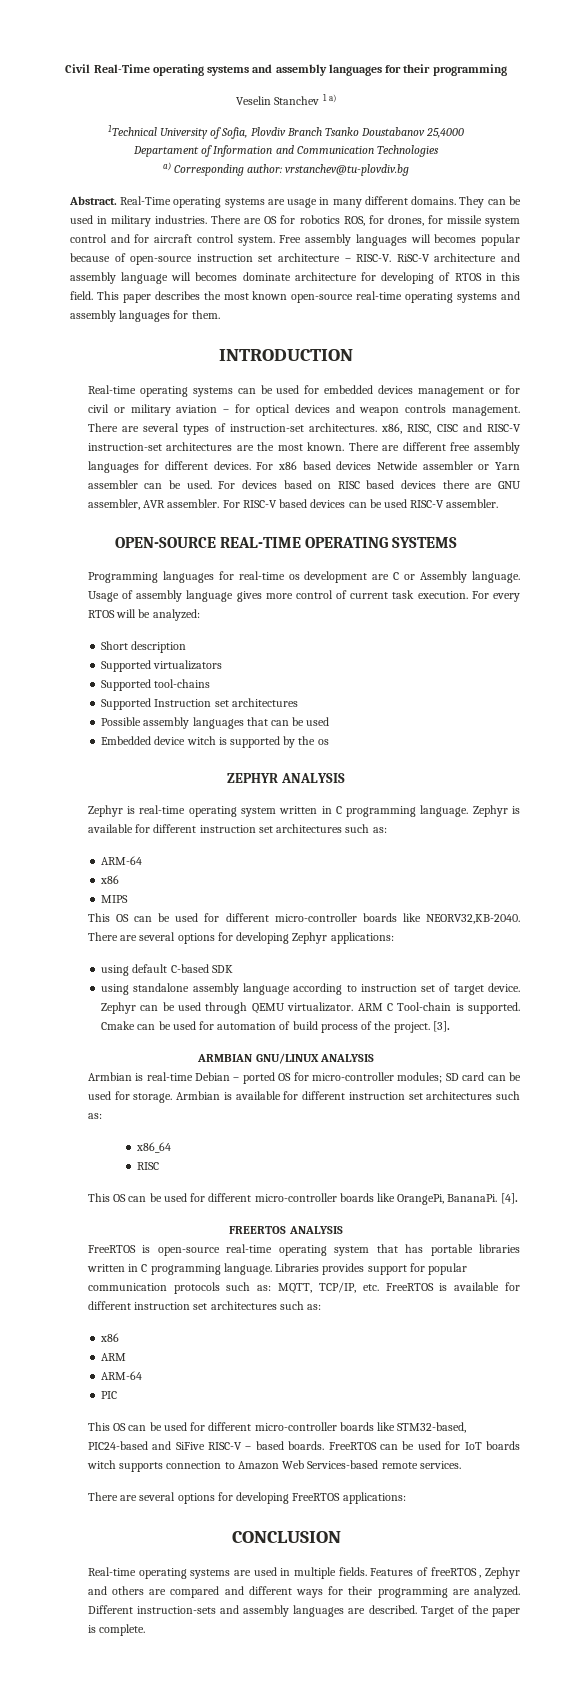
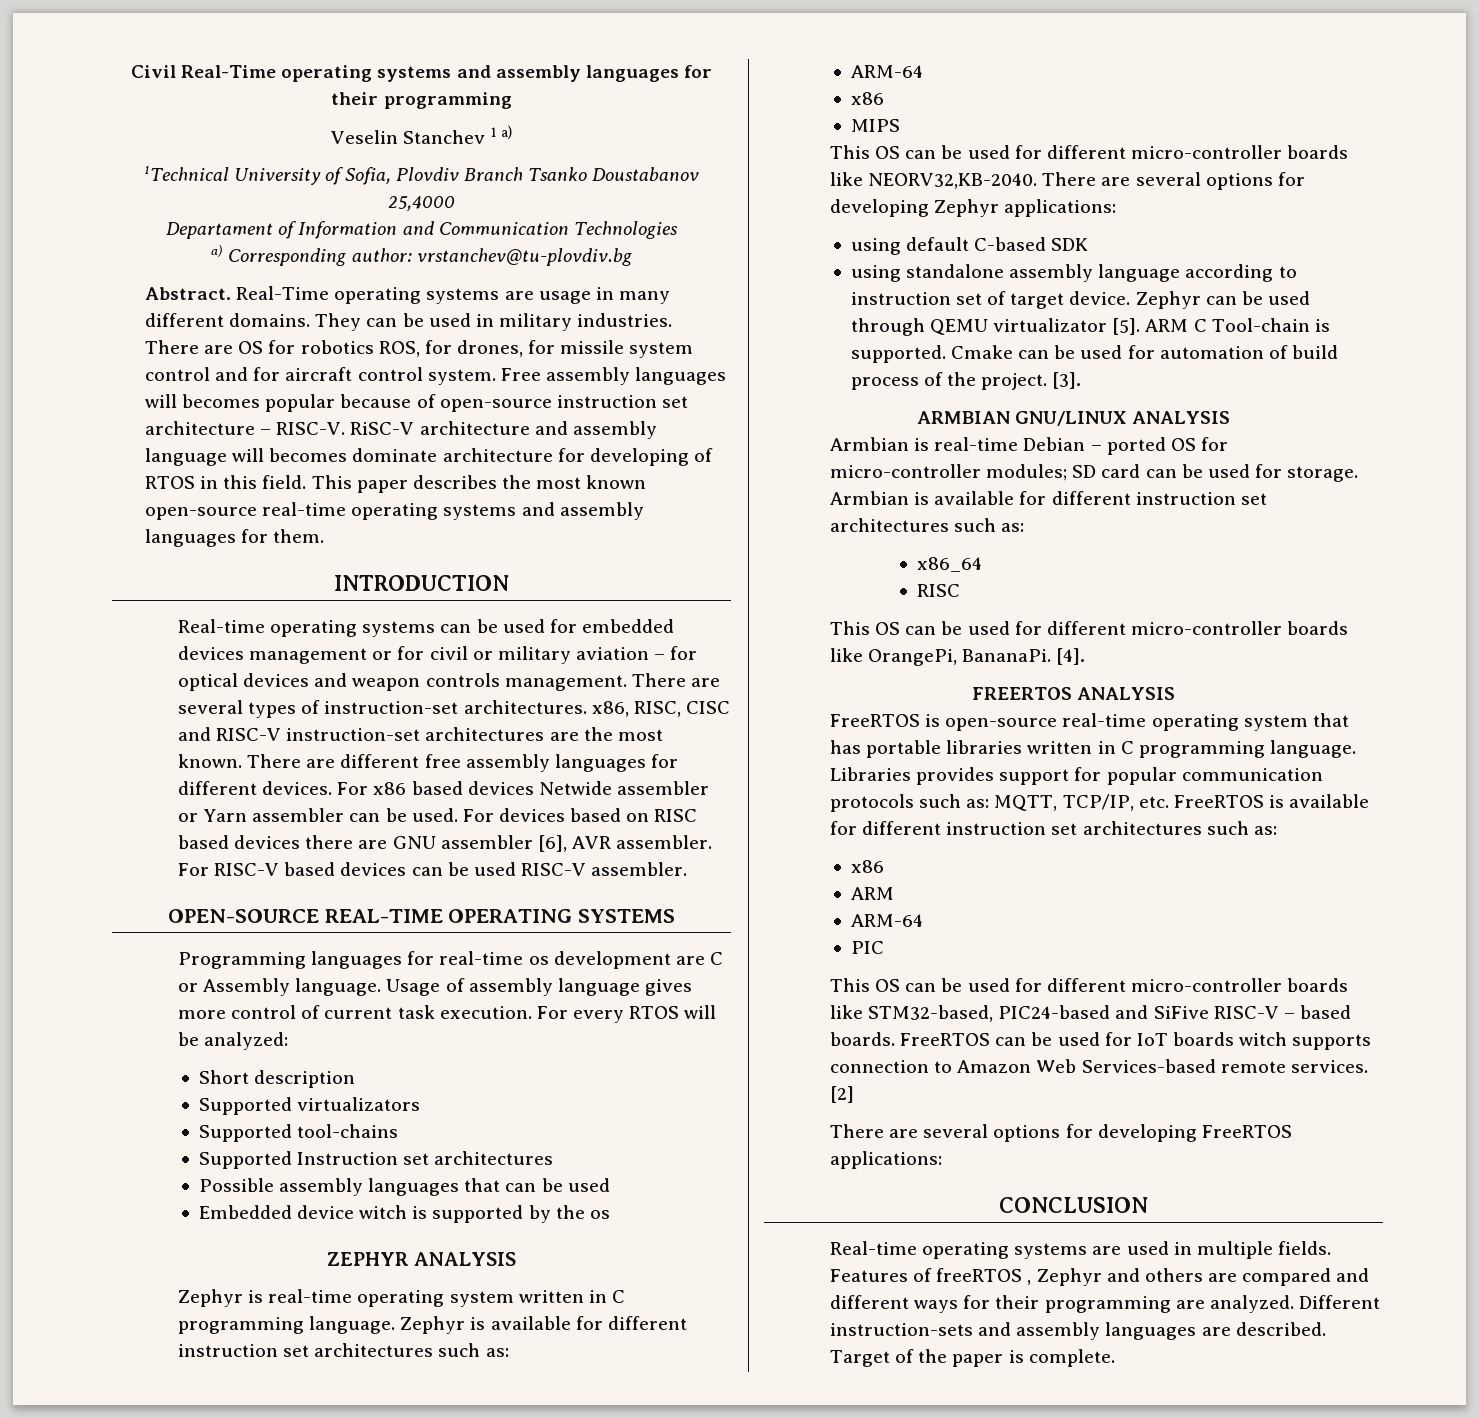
[87,499,140,510] assembler, -> [440,835,567,852] assembler [6],
[287,1002,354,1012] virtualizator. -> [993,318,1141,335] virtualizator [5].
(461, 1465) none -> [830,1086,855,1103] [2]

